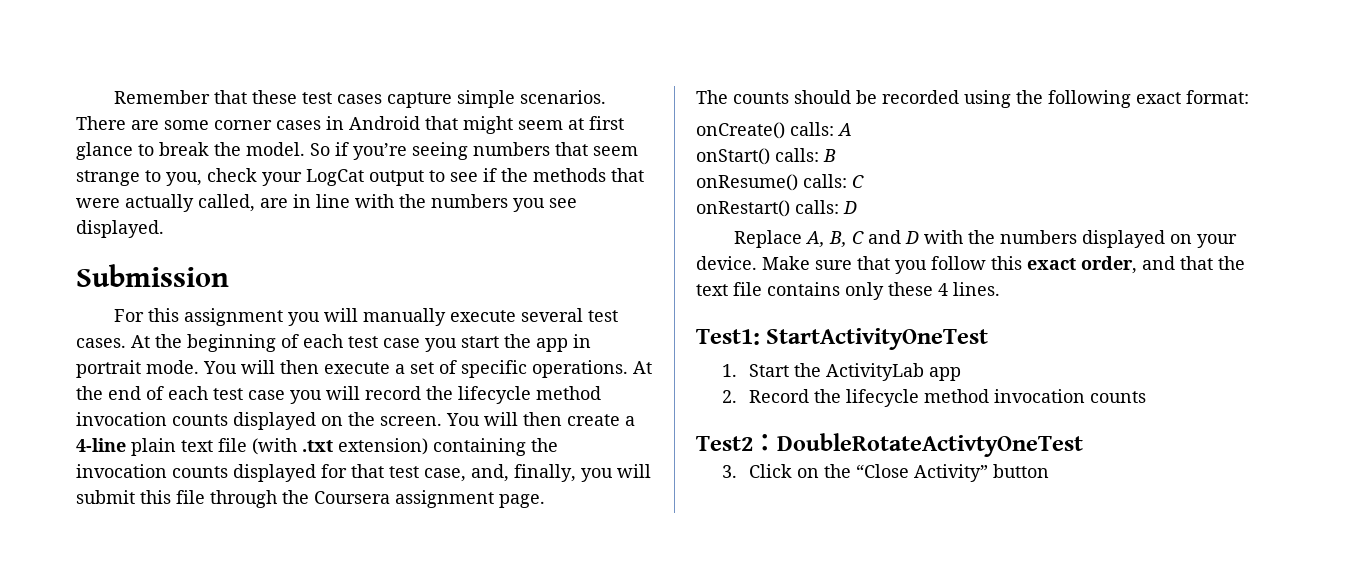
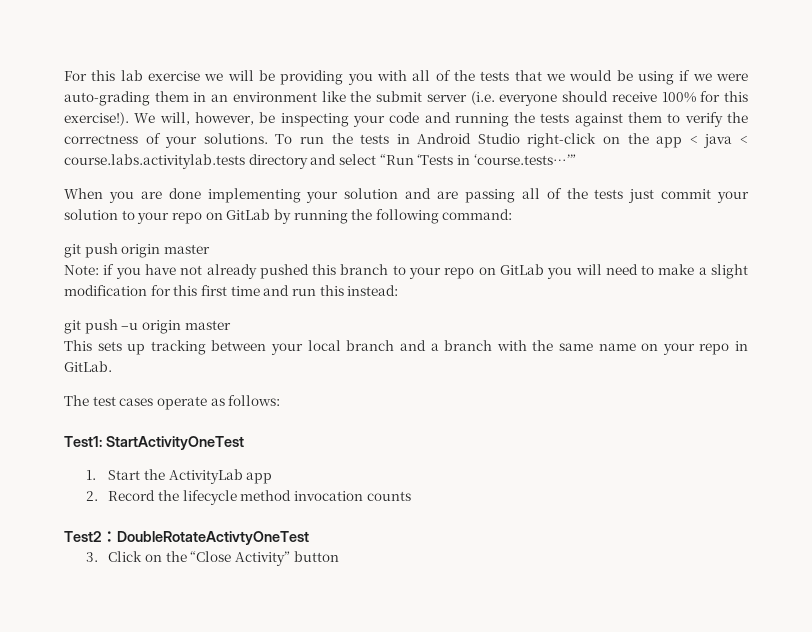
[114,90,607,108] [76,116,624,134] [76,142,638,160] [76,168,644,186] [76,194,577,212] [76,220,164,238] [76,264,229,287] [114,308,619,326] [76,334,591,352] [76,360,652,378] [76,386,601,404] [76,412,635,430] [76,438,558,456] [76,464,651,482] [76,490,545,508] [696,90,1249,108] [696,122,852,139] [696,148,836,165] [696,174,864,191] [696,200,857,217] [734,230,1238,248] [696,256,1245,274] [696,282,1000,300] Remember that these test cases capture simple scenarios. There are some corner cases in Android that might seem at first glance to break the model. So if you’re seeing numbers that seem strange to you, check your LogCat output to see if the methods that were actually called, are in line with the numbers you see displayed. // Submission // For this assignment you will manually execute several test cases. At the beginning of each test case you start the app in portrait mode. You will then execute a set of specific operations. At the end of each test case you will record the lifecycle method invocation counts displayed on the screen. You will then create a 4-line plain text file (with .txt extension) containing the invocation counts displayed for that test case, and, finally, you will submit this file through the Coursera assignment page. // The counts should be recorded using the following exact format: // onCreate() calls: A // onStart() calls: B // onResume() calls: C // onRestart() calls: D // Replace A, B, C and D with the numbers displayed on your device. Make sure that you follow this exact order, and that the text file contains only these 4 lines. -> [64,70,749,85] [64,91,749,106] [64,112,748,127] [64,133,749,148] [64,154,576,169] [64,188,749,203] [64,209,513,224] [64,243,210,258] [64,264,748,279] [64,285,399,296] [64,319,231,334] [64,340,748,355] [64,361,112,372] [64,395,281,410] For this lab exercise we will be providing you with all of the tests that we would be using if we were auto-grading them in an environment like the submit server (i.e. everyone should receive 100% for this exercise!). We will, however, be inspecting your code and running the tests against them to verify the correctness of your solutions. To run the tests in Android Studio right-click on the app < java < course.labs.activitylab.tests directory and select “Run ‘Tests in ‘course.tests…’” // When you are done implementing your solution and are passing all of the tests just commit your solution to your repo on GitLab by running the following command: // git push origin master // Note: if you have not already pushed this branch to your repo on GitLab you will need to make a slight modification for this first time and run this instead: // git push –u origin master // This sets up tracking between your local branch and a branch with the same name on your repo in GitLab. // The test cases operate as follows:

